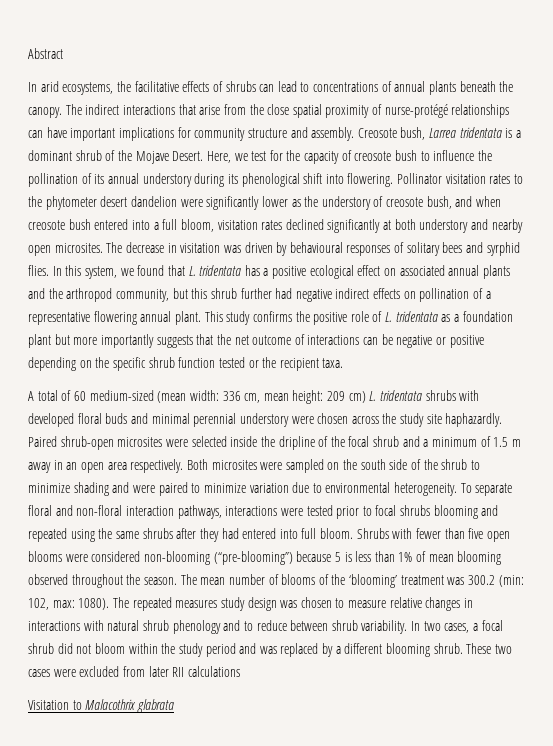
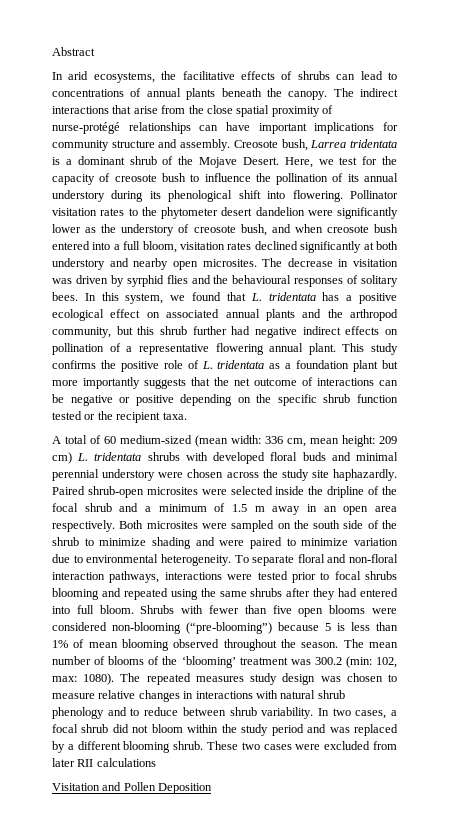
[289,242,520,256] [28,265,49,276] behavioural responses of solitary bees and syrphid flies. -> [126,275,398,287] [52,292,78,301] syrphid flies and the behavioural responses of solitary bees.
[72,699,174,713] to Malacothrix glabrata -> [102,782,213,794] and Pollen Deposition

